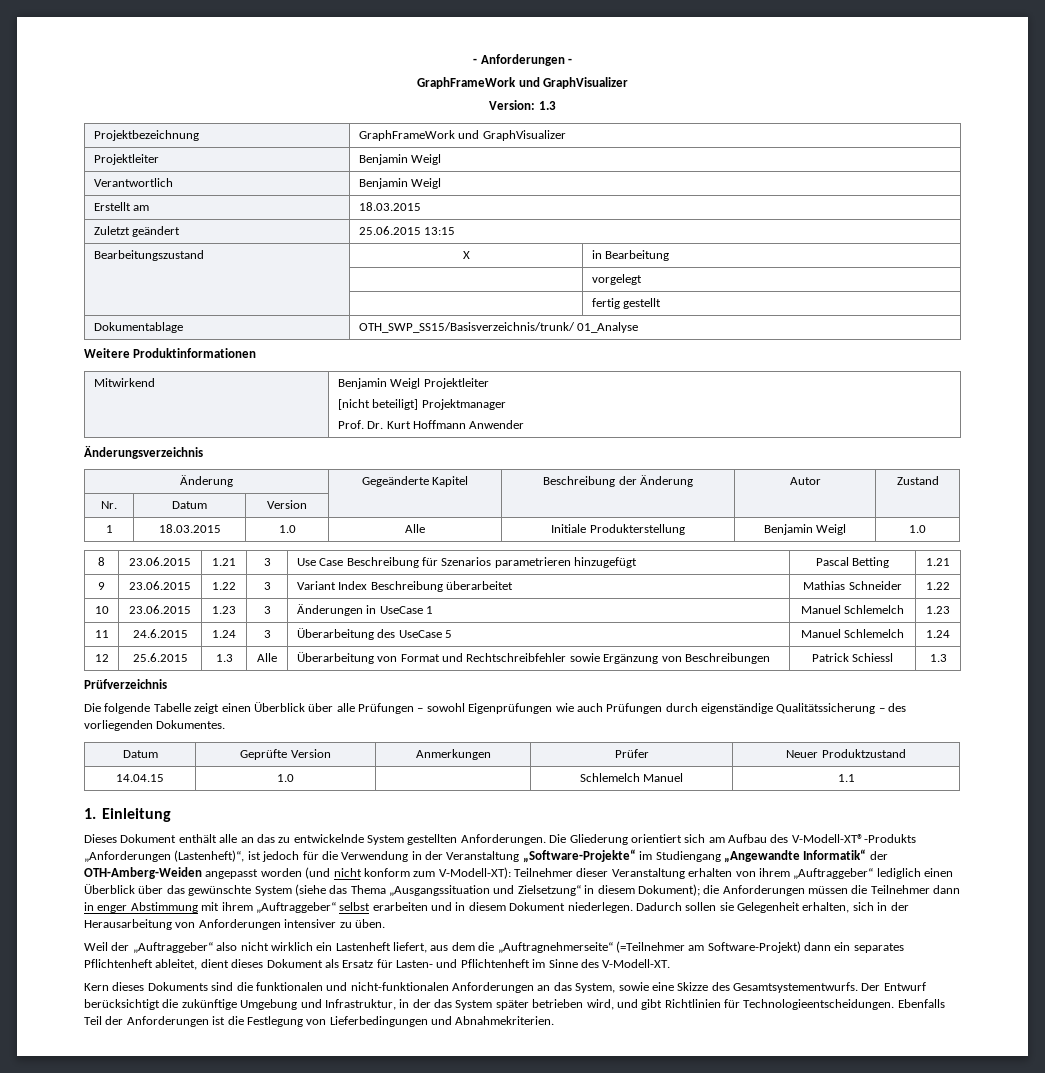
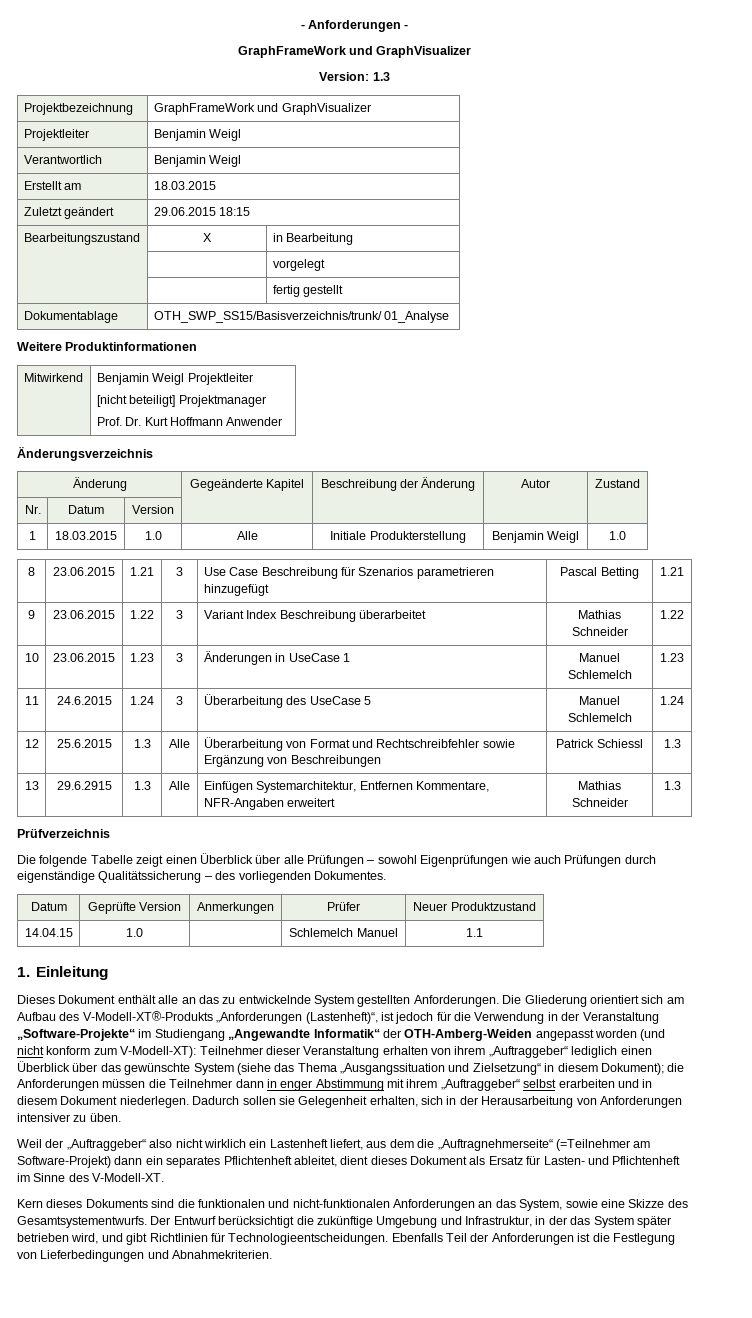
[358,226,456,235] 25.06.2015 13:15 -> [153,207,251,216] 29.06.2015 18:15
(947, 658) none -> [24,781,39,790] [56,781,112,790] [133,781,151,790] [169,781,190,790] [203,781,490,793] [203,798,336,810] [578,781,621,790] [571,798,628,807] [663,781,681,790] // 13 | 29.6.2915 | 1.3 | Alle | Einfügen Systemarchitektur, Entfernen Kommentare, NFR-Angaben erweitert | Mathias Schneider | 1.3

